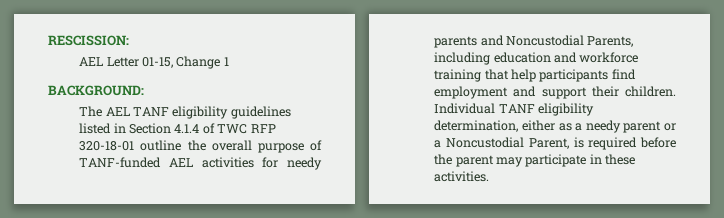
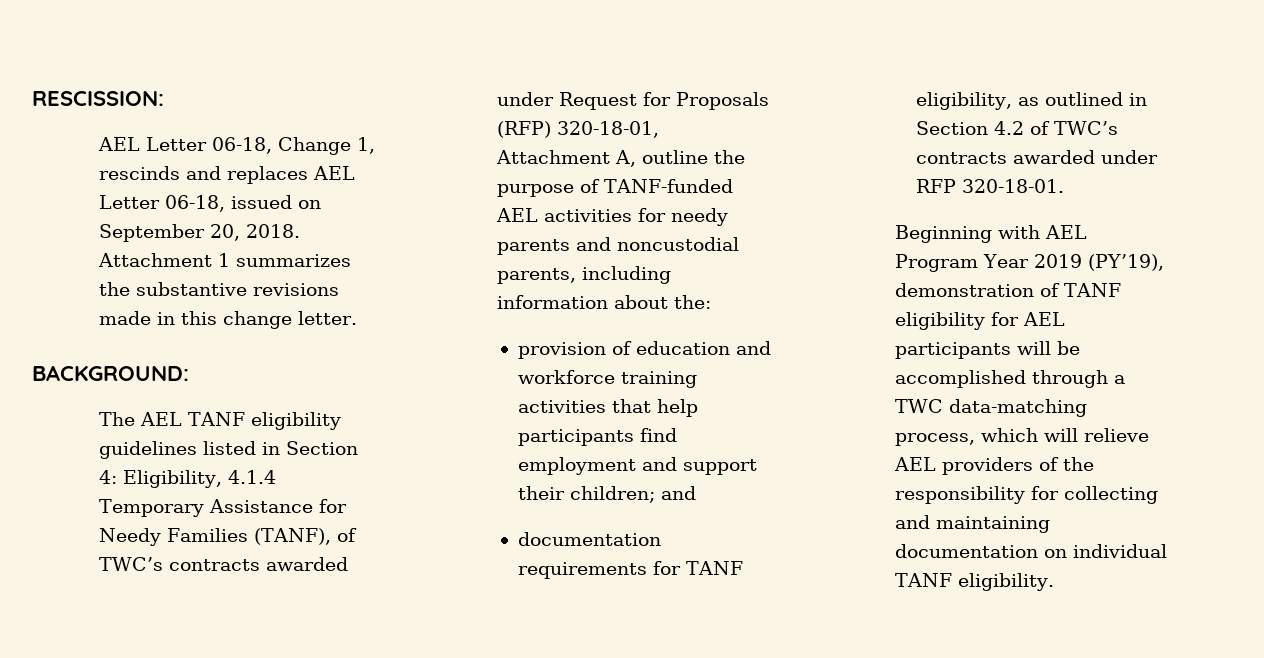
[141,56,229,69] 01-15, Change 1 -> [211,137,375,155] [98,166,355,184] [98,195,321,212] [98,224,300,242] [97,253,351,267] [98,282,339,296] [98,311,357,329] 06-18, Change 1, rescinds and replaces AEL Letter 06-18, issued on September 20, 2018. Attachment 1 summarizes the substantive revisions made in this change letter.
[174,123,276,134] [79,141,135,151] 4.1.4 of TWC RFP 320-18-01 -> [98,470,276,488] [98,499,347,517] [98,528,357,546] [98,557,348,571] [496,92,769,110] [496,121,659,138] [495,150,636,167] 4: Eligibility, 4.1.4 Temporary Assistance for Needy Families (TANF), of TWC’s contracts awarded under Request for Proposals (RFP) 320-18-01, Attachment A,
[211,140,252,151] overall -> (745, 157) none
[505,35,634,47] [434,52,491,65] Noncustodial Parents, including -> [616,237,739,251] [496,266,671,284] [496,295,711,309] [517,341,632,359] noncustodial parents, including information about the: // provision of
(482, 75) none -> [517,400,606,413] activities
[625,86,676,97] [434,103,594,116] [434,120,676,133] [434,137,676,150] [434,154,636,167] [434,171,490,182] children. Individual TANF eligibility determination, either as a needy parent or a Noncustodial Parent, is required before the parent may participate in these activities. -> [569,486,696,503] [517,532,661,546] [517,561,743,579] [915,92,1147,110] [915,121,1118,135] [915,150,1158,164] [915,179,1064,193] [894,225,1087,243] [894,254,1164,272] [894,283,1121,297] [894,312,1065,330] [894,341,1080,359] [894,370,1125,388] [894,399,1087,417] [894,428,1149,446] [893,457,1094,475] [894,486,1158,504] [894,515,1050,533] [894,544,1167,558] [894,573,1054,591] children; and // documentation requirements for TANF eligibility, as outlined in Section 4.2 of TWC’s contracts awarded under RFP 320-18-01. // Beginning with AEL Program Year 2019 (PY’19), demonstration of TANF eligibility for AEL participants will be accomplished through a TWC data-matching process, which will relieve AEL providers of the responsibility for collecting and maintaining documentation on individual TANF eligibility.

